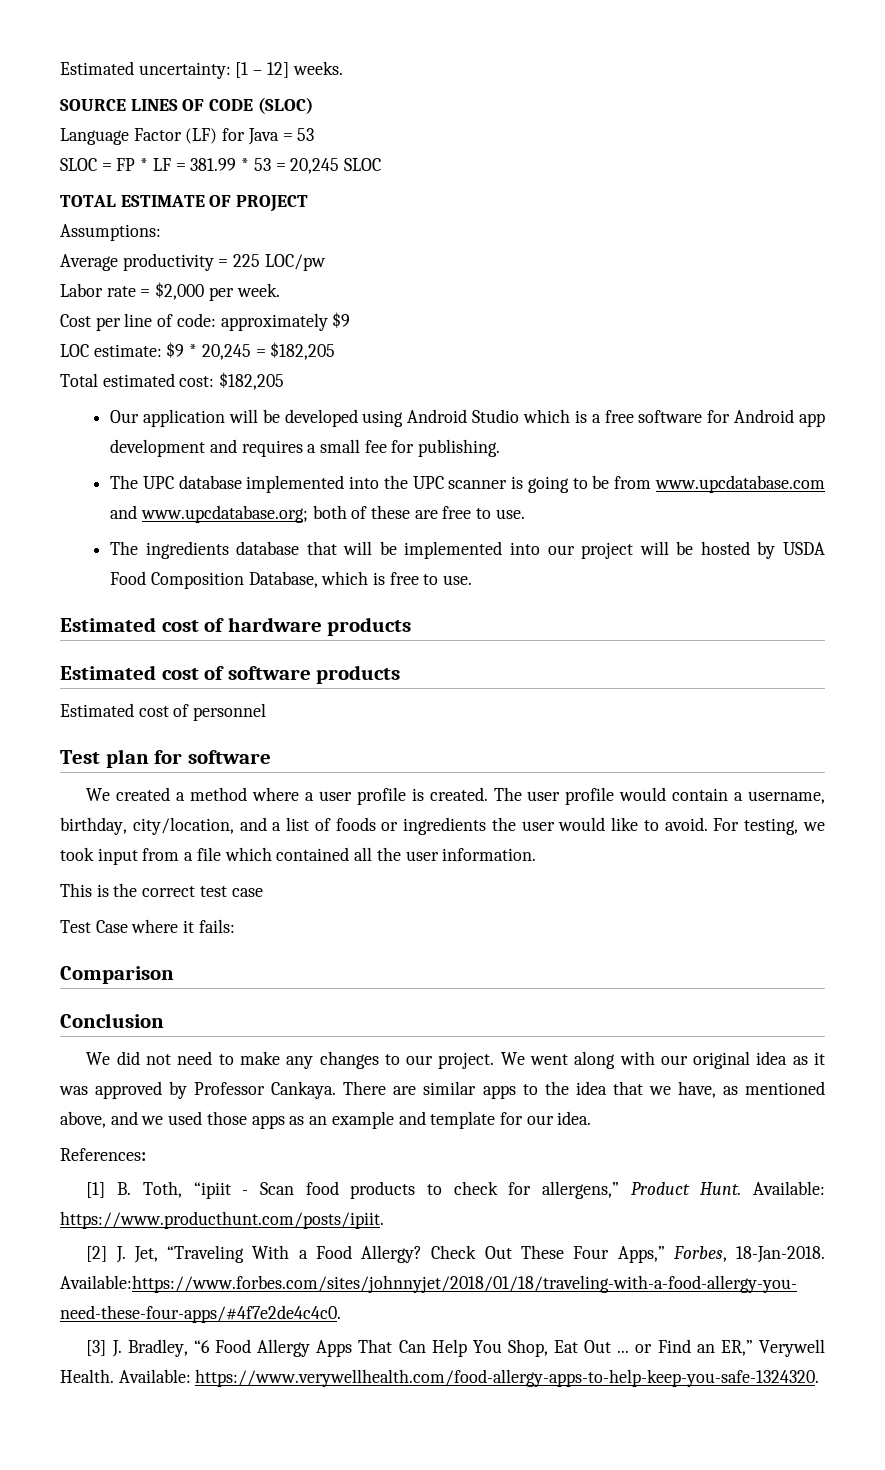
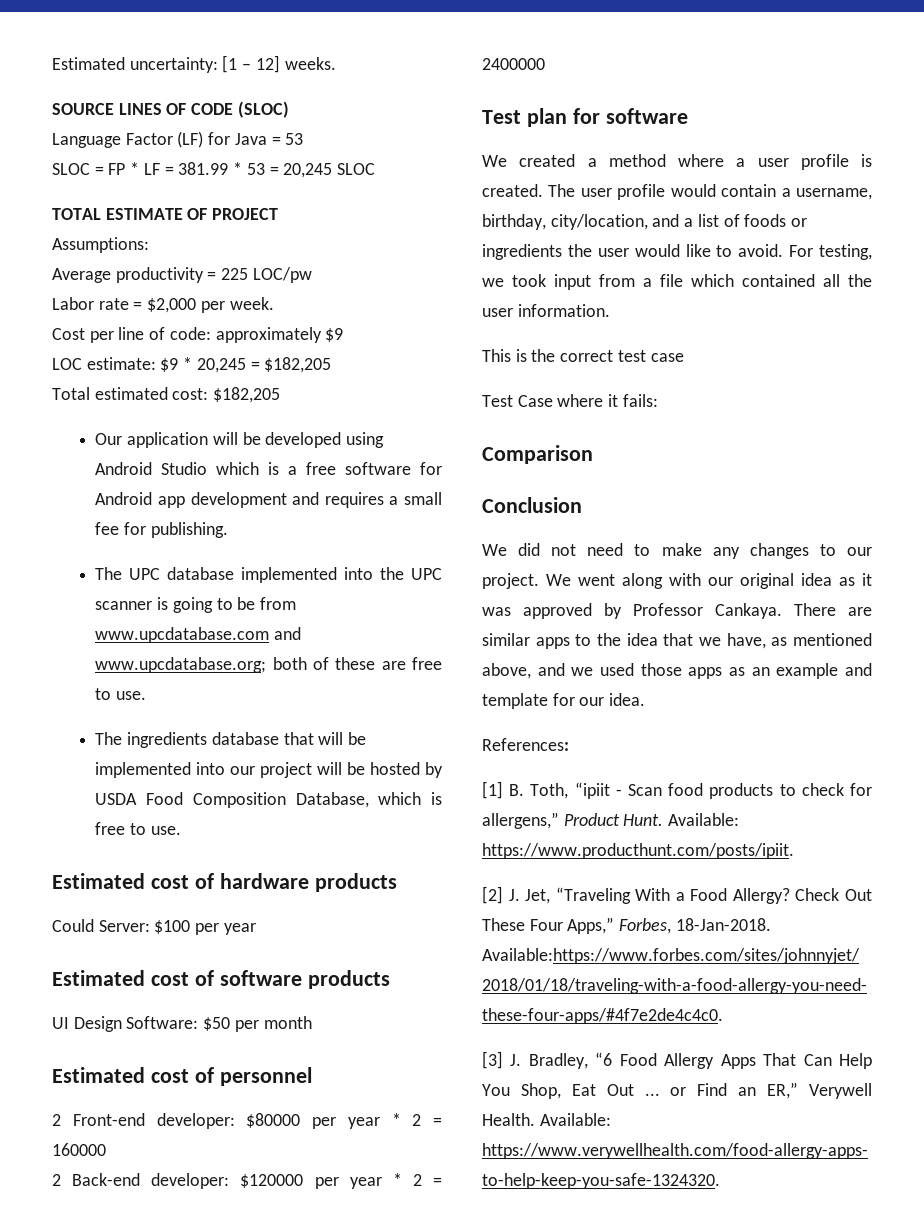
(412, 626) none -> [52,919,256,935] // Could Server: $100 per year
[60,703,267,721] Estimated cost of personnel -> [52,1016,312,1032] [52,1067,312,1086] [52,1113,442,1129] [52,1143,106,1156] [52,1173,442,1189] [482,58,545,70] UI Design Software: $50 per month // Estimated cost of personnel // 2 Front-end developer: $80000 per year * 2 = 160000 // 2 Back-end developer: $120000 per year * 2 = 2400000

